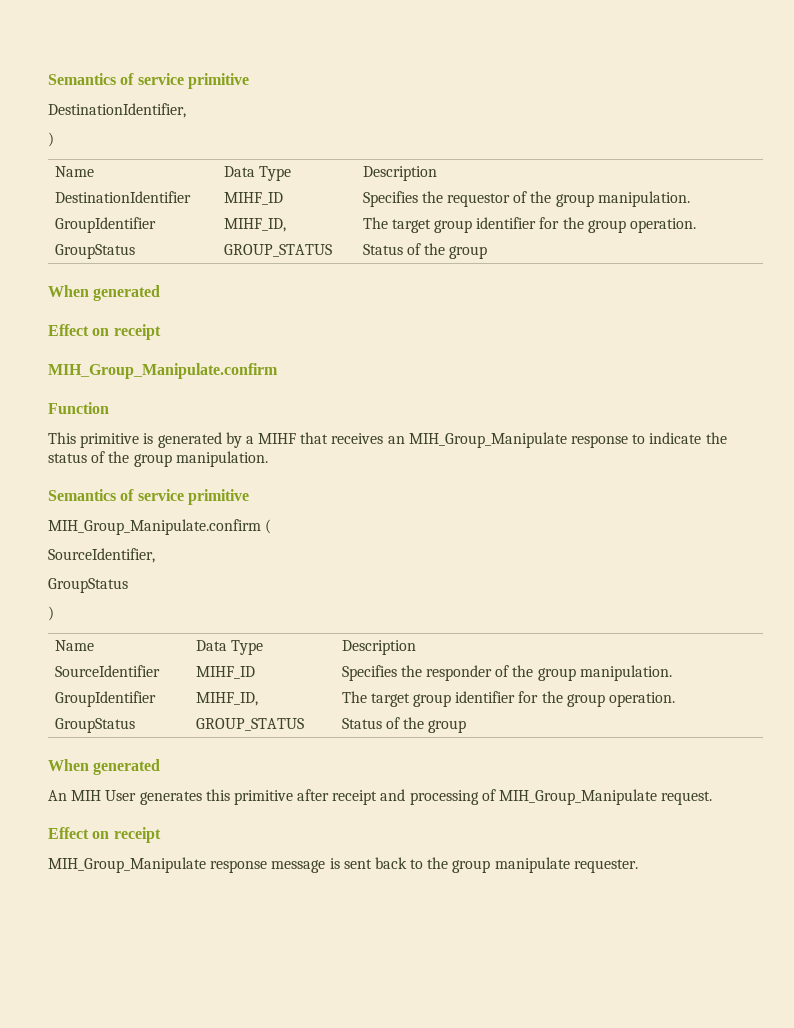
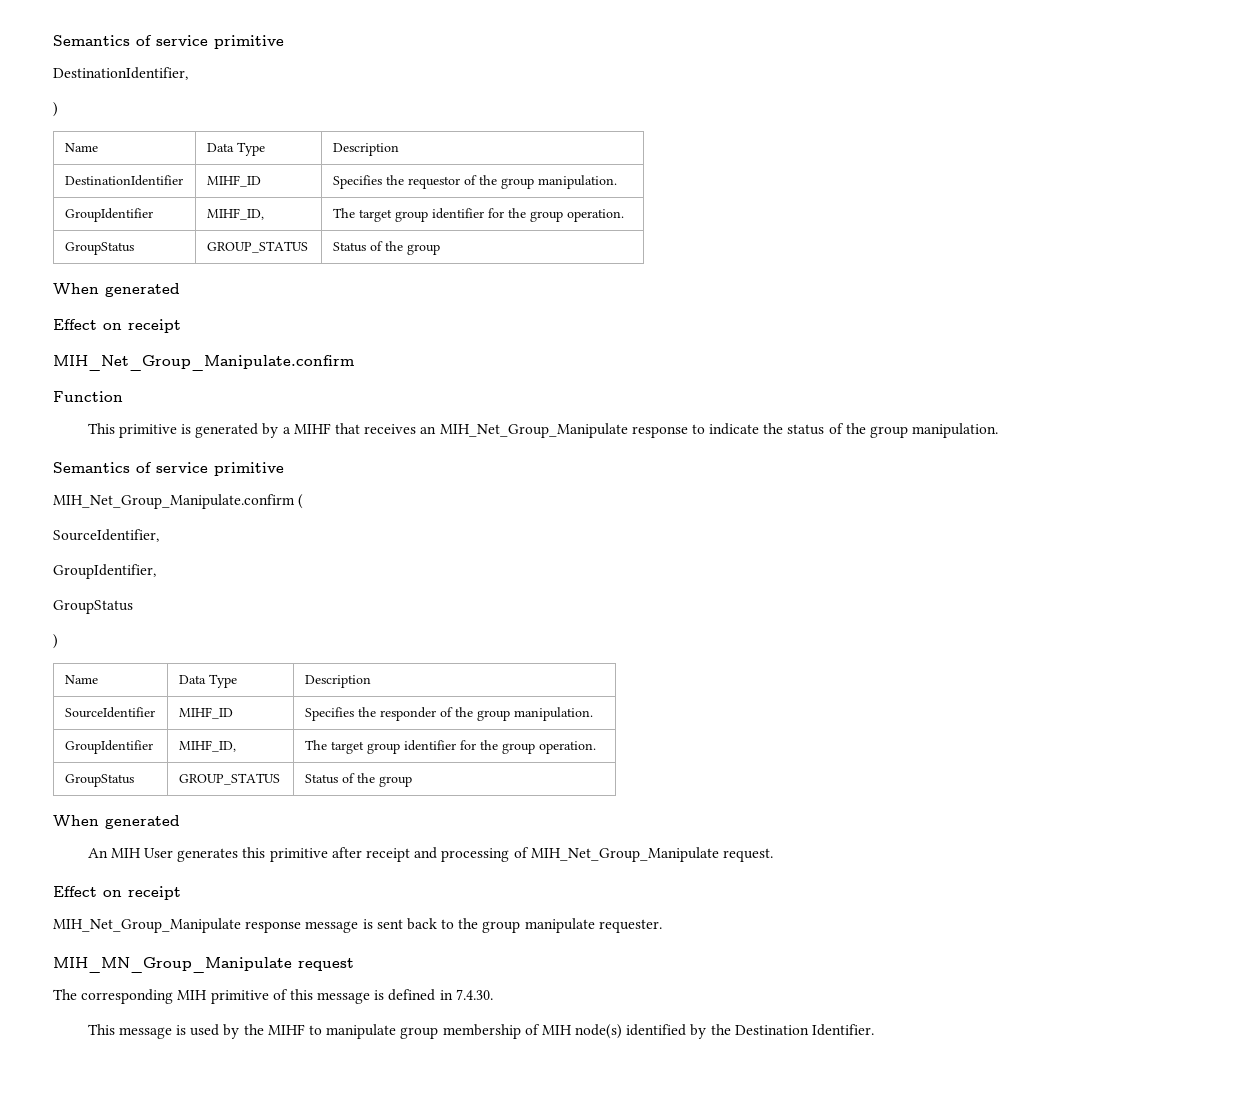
[48,363,278,379] MIH_Group_Manipulate.confirm -> [53,355,354,371] MIH_Net_Group_Manipulate.confirm
[408,432,567,448] MIH_Group_Manipulate -> [439,423,628,438] MIH_Net_Group_Manipulate
[48,519,261,535] MIH_Group_Manipulate.confirm -> [53,494,295,509] MIH_Net_Group_Manipulate.confirm
(155, 555) none -> [53,564,156,579] // GroupIdentifier,
[499,789,658,805] MIH_Group_Manipulate -> [530,847,719,862] MIH_Net_Group_Manipulate
[48,857,206,873] MIH_Group_Manipulate -> [53,918,241,933] MIH_Net_Group_Manipulate
(638, 866) none -> [53,957,354,973] [53,989,493,1004] [87,1024,874,1039] // MIH_MN_Group_Manipulate request // The corresponding MIH primitive of this message is defined in 7.4.30. // This message is used by the MIHF to manipulate group membership of MIH node(s) identified by the Destination Identifier.

